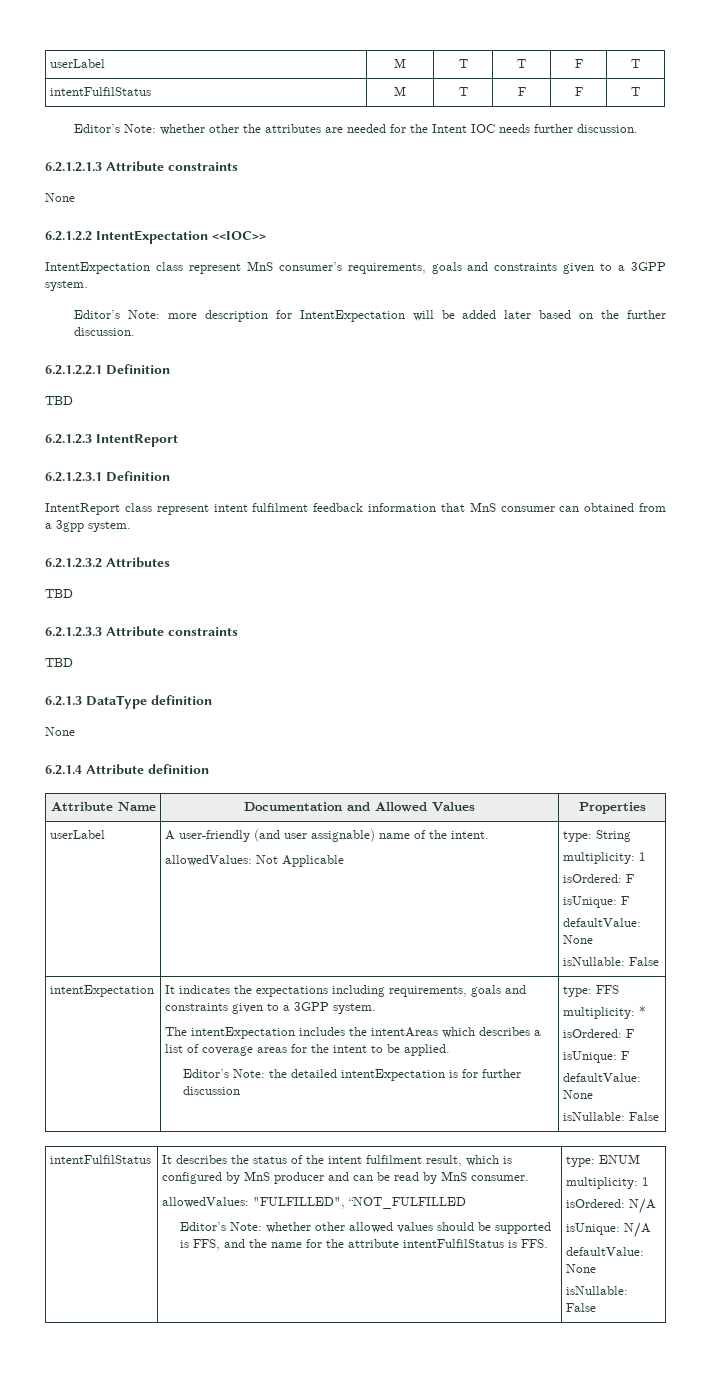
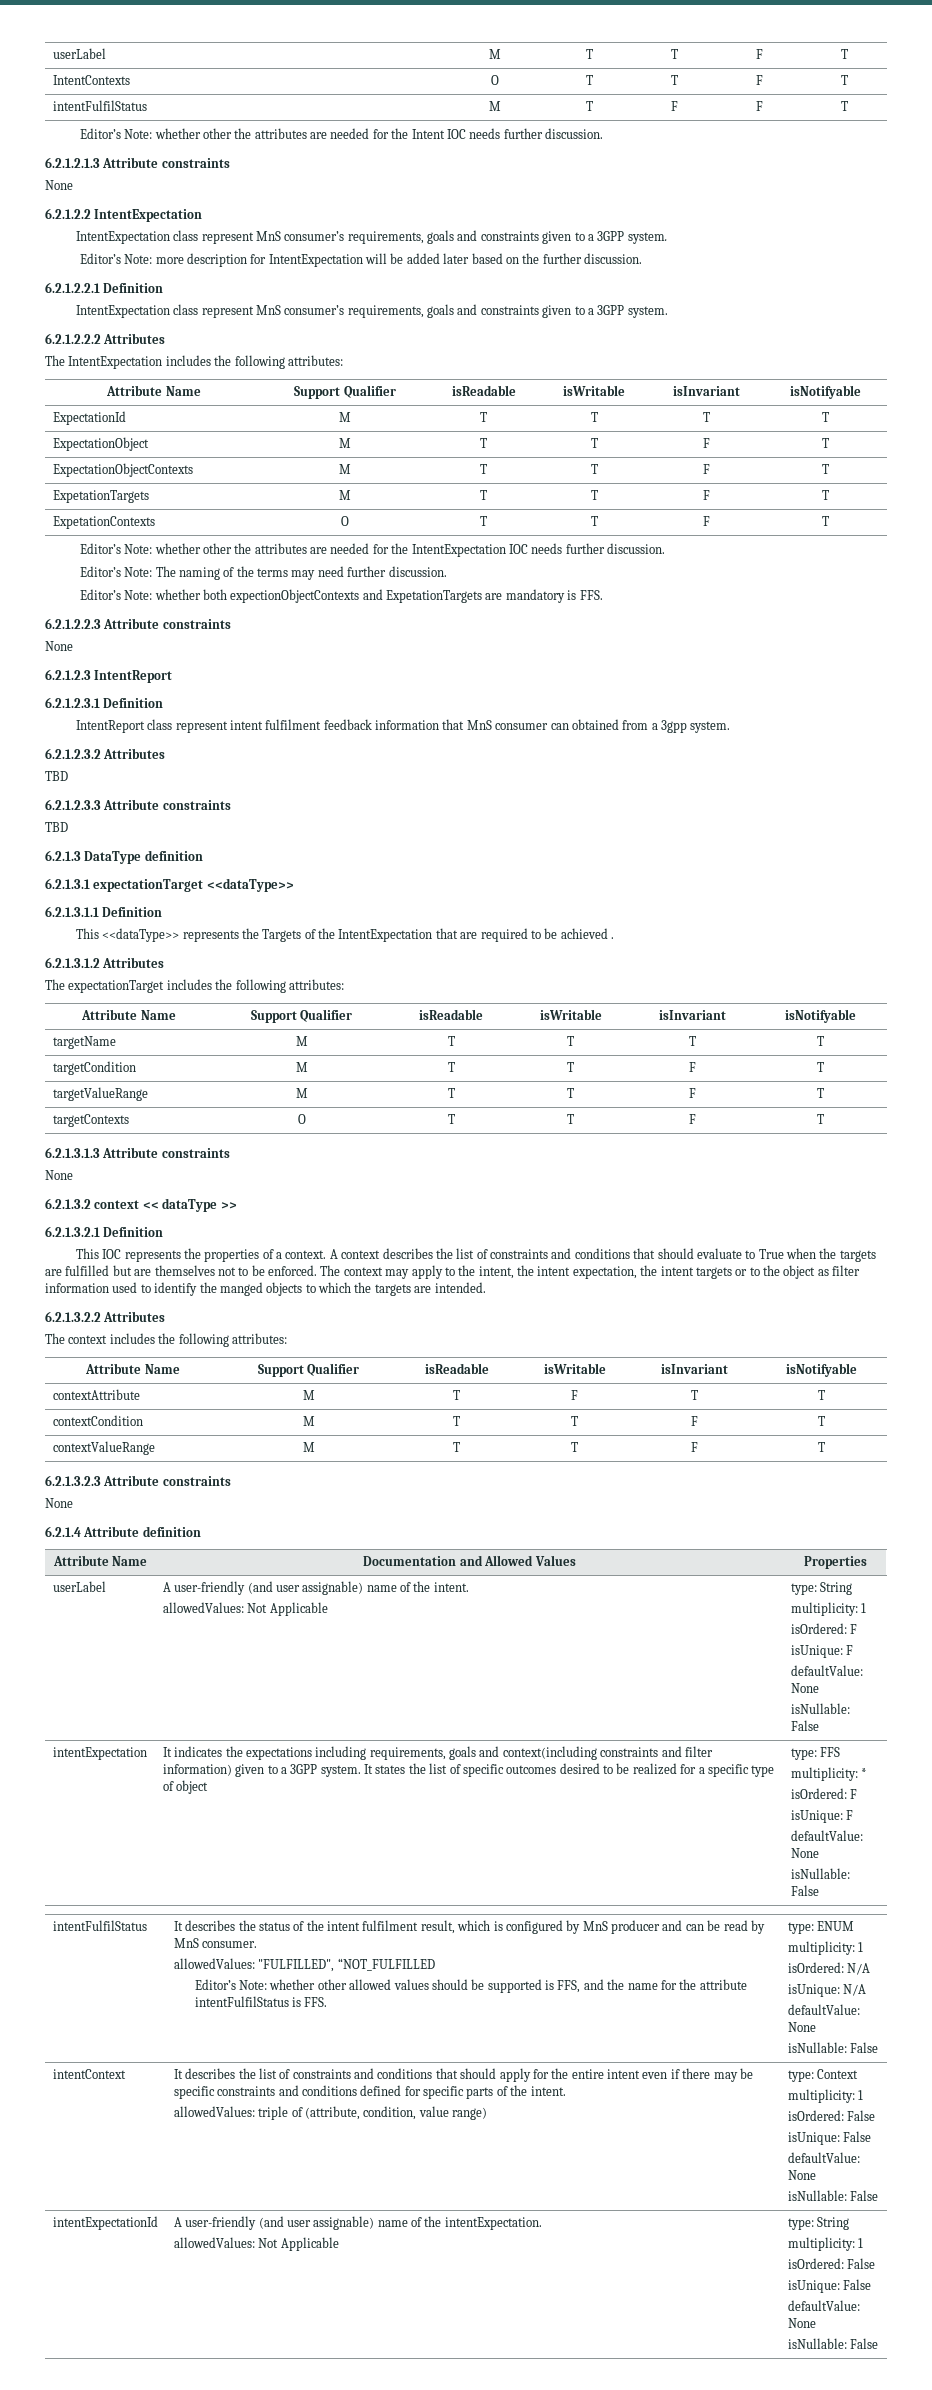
(640, 63) none -> [52,75,130,85] [491,75,499,85] [585,75,593,85] [670,75,678,85] [755,75,763,85] [840,75,848,85] // IntentContexts | O | T | T | F | T
[212,231,266,240] <<IOC>> -> (203, 215) none
[45,396,73,405] TBD -> [75,304,668,318] [45,333,166,344] [45,355,343,369] [106,385,201,396] [294,385,396,399] [451,385,516,396] [563,385,625,396] [673,386,740,396] [790,385,861,399] [52,411,126,425] [339,412,351,422] [480,412,487,422] [590,412,598,422] [703,412,710,422] [822,412,829,422] [52,437,149,451] [339,438,351,448] [480,438,487,448] [590,438,598,448] [703,438,710,448] [822,438,829,448] [52,463,193,477] [339,464,351,474] [480,464,487,474] [590,464,598,474] [703,464,710,474] [822,464,829,474] [52,490,149,503] [339,490,351,500] [480,490,487,500] [590,490,598,500] [703,490,710,500] [822,490,829,500] [52,516,155,529] [341,516,349,526] [480,516,487,526] [590,516,598,526] [703,516,710,526] [822,516,829,526] [79,543,666,557] [79,566,447,580] [79,589,603,603] [45,618,231,629] [45,641,73,651] IntentExpectation class represent MnS consumer’s requirements, goals and constraints given to a 3GPP system. // 6.2.1.2.2.2 Attributes // The IntentExpectation includes the following attributes: // Attribute Name | Support Qualifier | isReadable | isWritable | isInvariant | isNotifyable // ExpectationId | M | T | T | T | T // ExpectationObject | M | T | T | F | T // ExpectationObjectContexts | M | T | T | F | T // ExpetationTargets | M | T | T | F | T // ExpetationContexts | O | T | T | F | T // Editor’s Note: whether other the attributes are needed for the IntentExpectation IOC needs further discussion. // Editor’s Note: The naming of the terms may need further discussion. // Editor’s Note: whether both expectionObjectContexts and ExpetationTargets are mandatory is FFS. // 6.2.1.2.2.3 Attribute constraints // None
(212, 700) none -> [45,878,294,892] [45,906,163,917] [75,928,615,942] [45,957,165,968] [45,979,344,993] [81,1009,176,1020] [250,1009,353,1023] [419,1009,483,1020] [539,1009,602,1020] [658,1010,726,1020] [785,1009,856,1023] [52,1036,116,1049] [295,1036,308,1046] [447,1036,455,1046] [567,1036,574,1046] [688,1036,696,1046] [817,1036,824,1046] [52,1061,136,1075] [295,1062,308,1072] [447,1062,455,1072] [567,1062,574,1072] [688,1062,696,1072] [817,1062,824,1072] [52,1087,148,1101] [295,1088,308,1098] [447,1088,455,1098] [567,1088,574,1098] [688,1088,696,1098] [817,1088,824,1098] [52,1114,129,1127] [297,1114,306,1124] [447,1114,455,1124] [567,1114,574,1124] [688,1114,696,1124] [817,1114,824,1124] [45,1147,230,1158] [45,1170,73,1180] [45,1198,237,1212] [45,1226,164,1237] [75,1248,876,1262] [45,1265,861,1279] [45,1282,486,1296] [45,1311,166,1322] [45,1333,287,1347] [85,1363,180,1374] [257,1363,360,1377] [424,1363,489,1374] [543,1363,606,1374] [661,1364,728,1374] [786,1363,857,1377] [52,1389,140,1400] [302,1390,315,1400] [453,1390,460,1400] [571,1390,578,1400] [691,1390,698,1400] [818,1390,825,1400] [52,1415,143,1426] [302,1416,315,1426] [453,1416,460,1426] [571,1416,578,1426] [691,1416,698,1426] [818,1416,825,1426] [52,1441,155,1455] [302,1442,315,1452] [453,1442,460,1452] [571,1442,578,1452] [691,1442,698,1452] [818,1442,825,1452] [45,1475,231,1486] // 6.2.1.3.1 expectationTarget <<dataType>> // 6.2.1.3.1.1 Definition // This <<dataType>> represents the Targets of the IntentExpectation that are required to be achieved . // 6.2.1.3.1.2 Attributes // The expectationTarget includes the following attributes: // Attribute Name | Support Qualifier | isReadable | isWritable | isInvariant | isNotifyable // targetName | M | T | T | T | T // targetCondition | M | T | T | F | T // targetValueRange | M | T | T | F | T // targetContexts | O | T | T | F | T // 6.2.1.3.1.3 Attribute constraints // None // 6.2.1.3.2 context << dataType >> // 6.2.1.3.2.1 Definition // This IOC represents the properties of a context. A context describes the list of constraints and conditions that should evaluate to True when the targets are fulfilled but are themselves not to be enforced. The context may apply to the intent, the intent expectation, the intent targets or to the object as filter information used to identify the manged objects to which the targets are intended. // 6.2.1.3.2.2 Attributes // The context includes the following attributes: // Attribute Name | Support Qualifier | isReadable | isWritable | isInvariant | isNotifyable // contextAttribute | M | T | F | T | T // contextCondition | M | T | T | F | T // contextValueRange | M | T | T | F | T // 6.2.1.3.2.3 Attribute constraints
[165,1002,377,1014] [165,1027,542,1039] [165,1044,451,1056] [182,1069,521,1081] [182,1086,240,1095] constraints given to a 3GPP system. // The intentExpectation includes the intentAreas which describes a list of coverage areas for the intent to be applied. // Editor’s Note: the detailed intentExpectation is for further discussion -> [502,1746,713,1760] [162,1763,775,1777] [162,1780,209,1794] context(including constraints and filter information) given to a 3GPP system. It states the list of specific outcomes desired to be realized for a specific type of object
(597, 1307) none -> [52,2069,126,2079] [173,2068,753,2082] [173,2085,566,2099] [173,2106,488,2120] [787,2069,859,2082] [787,2089,864,2103] [787,2110,876,2121] [787,2131,872,2145] [787,2152,860,2163] [787,2170,816,2180] [787,2190,879,2201] [52,2216,158,2230] [173,2216,542,2230] [173,2237,339,2251] [787,2217,850,2230] [787,2237,864,2251] [787,2258,876,2269] [787,2279,872,2293] [787,2300,860,2311] [787,2318,816,2328] [787,2338,879,2349] // intentContext | It describes the list of constraints and conditions that should apply for the entire intent even if there may be specific constraints and conditions defined for specific parts of the intent. // allowedValues: triple of (attribute, condition, value range) | type: Context // multiplicity: 1 // isOrdered: False // isUnique: False // defaultValue: None // isNullable: False // intentExpectationId | A user-friendly (and user assignable) name of the intentExpectation. // allowedValues: Not Applicable | type: String // multiplicity: 1 // isOrdered: False // isUnique: False // defaultValue: None // isNullable: False

